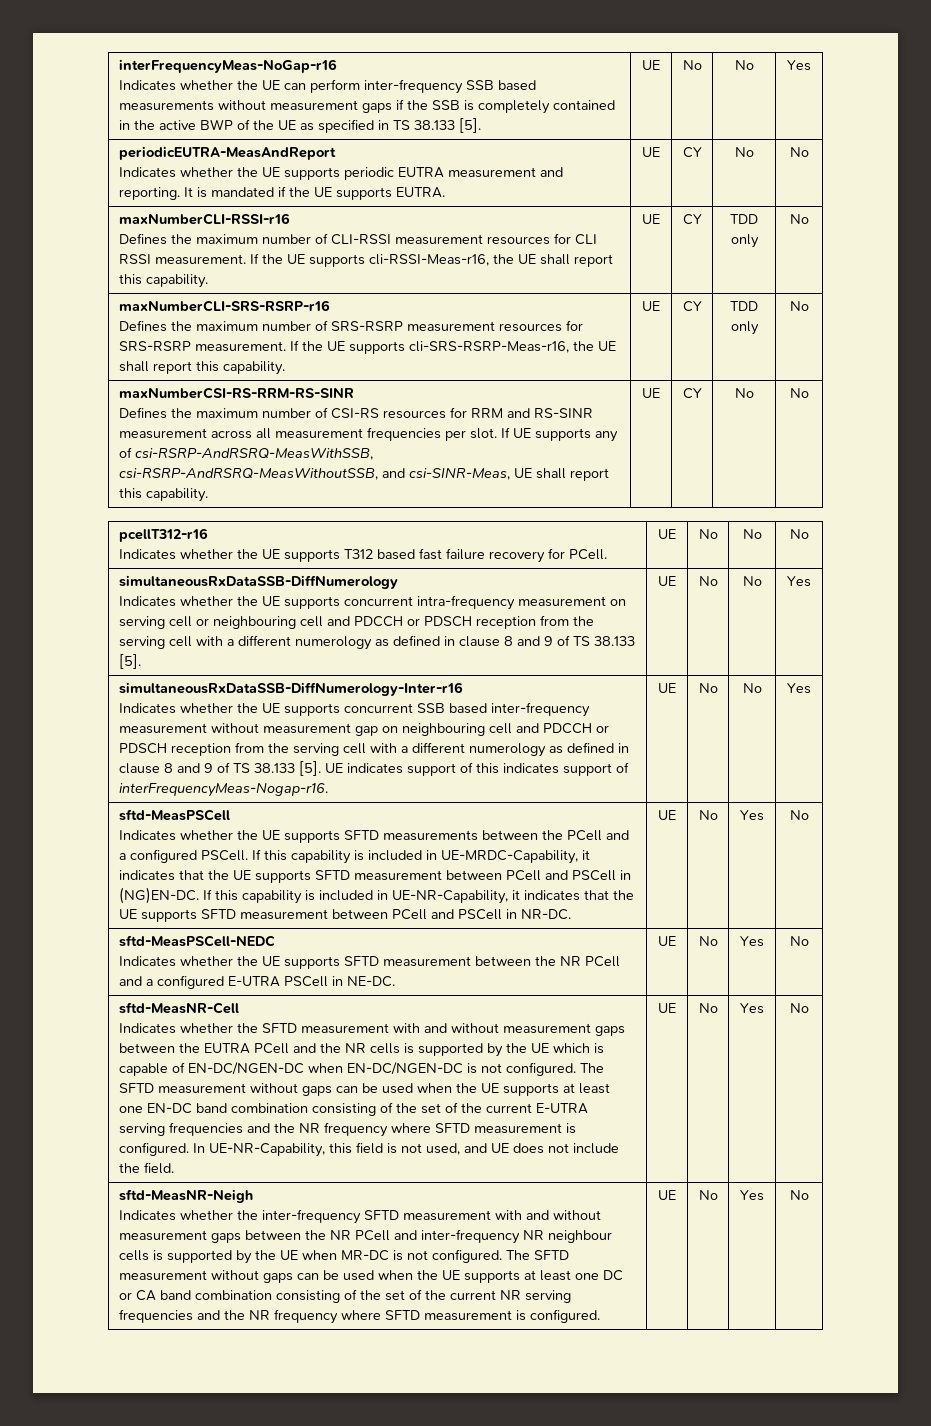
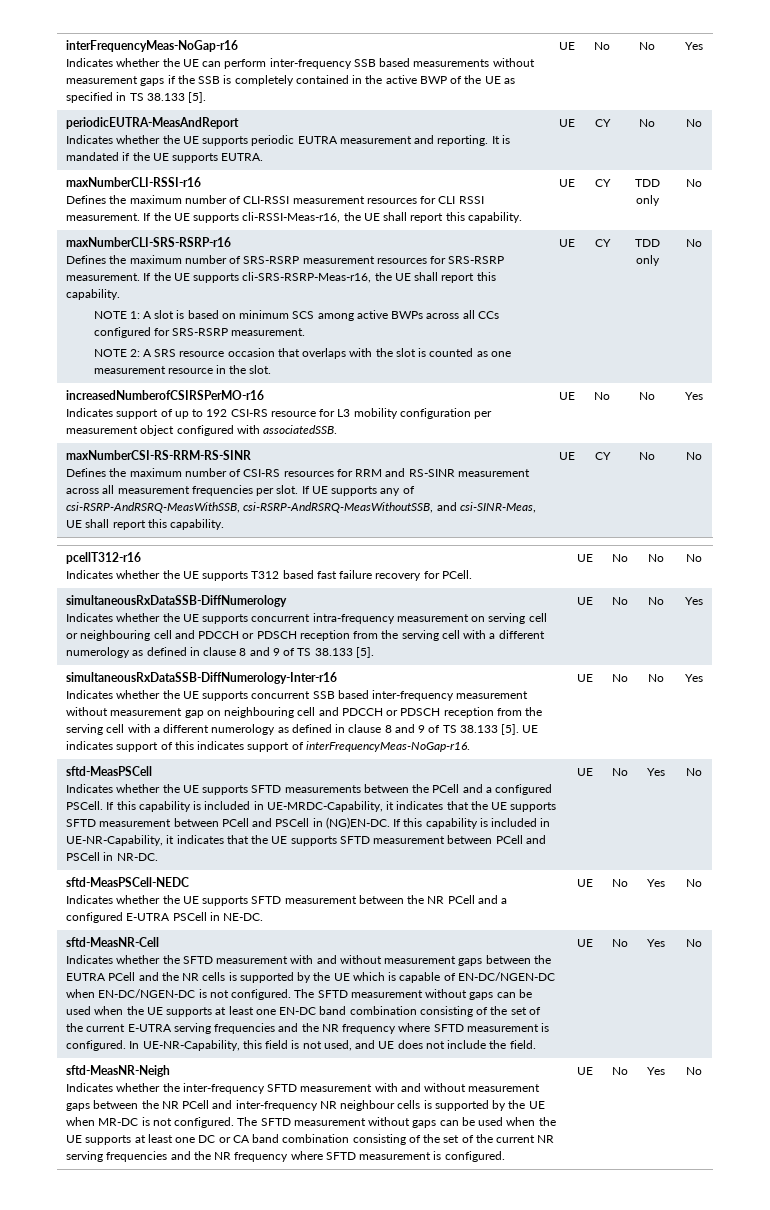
[642,301,660,311] [682,301,702,312] [730,301,758,311] [730,321,759,335] [789,301,809,311] | UE | CY | TDD only | No -> [93,310,499,321] [93,327,306,338] [93,348,511,359] [93,365,272,374] [559,239,575,247] [594,239,611,247] [634,239,660,247] [635,255,660,266] [685,239,702,247] [66,390,265,400] [66,408,493,419] [66,425,338,436] [559,392,575,400] [594,392,610,400] [639,392,655,400] [684,392,703,400] // NOTE 1: A slot is based on minimum SCS among active BWPs across all CCs configured for SRS-RSRP measurement. // NOTE 2: A SRS resource occasion that overlaps with the slot is counted as one measurement resource in the slot. | UE | CY | TDD only | No // increasedNumberofCSIRSPerMO-r16 // Indicates support of up to 192 CSI-RS resource for L3 mobility configuration per measurement object configured with associatedSSB. | UE | No | No | Yes
[118,782,328,797] interFrequencyMeas-Nogap-r16. -> [305,741,470,752] interFrequencyMeas-NoGap-r16.

